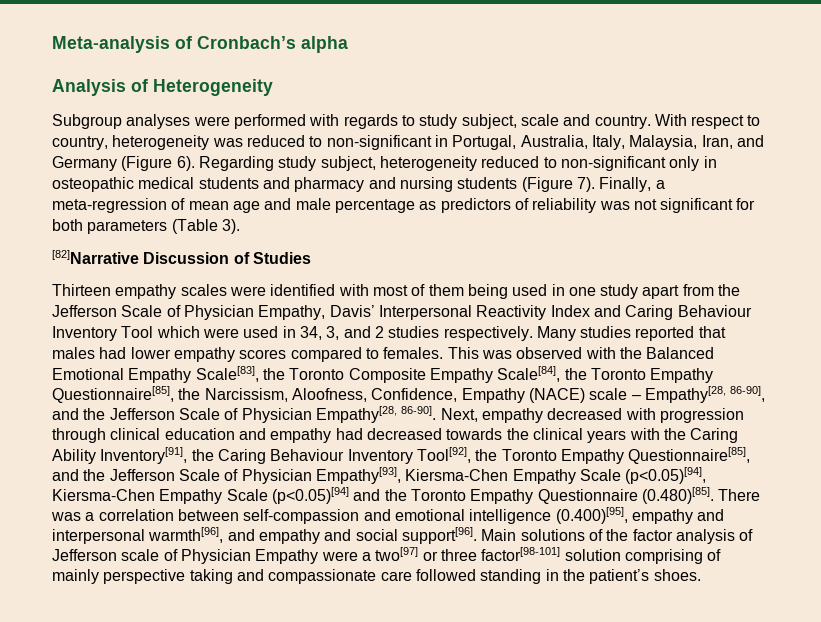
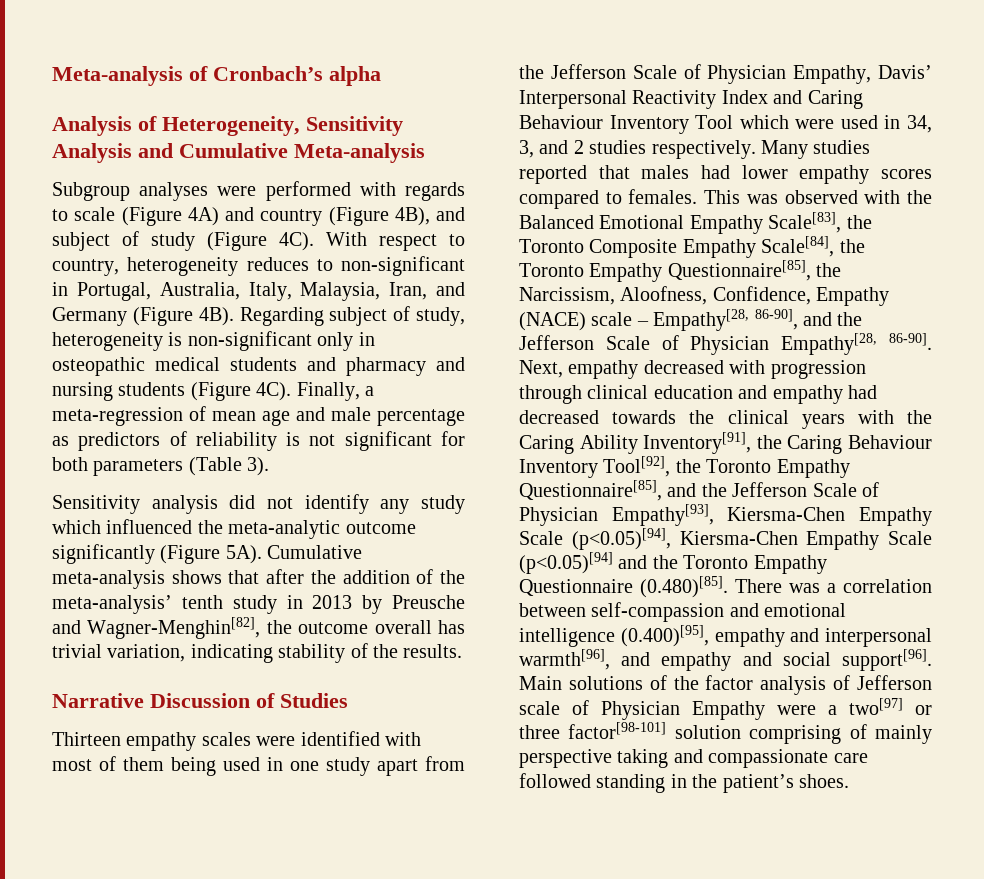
[153,79,273,96] Heterogeneity -> [162,116,403,136] [52,143,425,163] Heterogeneity, Sensitivity Analysis and Cumulative Meta-analysis
[419,114,651,129] study subject, scale and country. -> [74,207,465,226] [52,231,314,251] scale (Figure 4A) and country (Figure 4B), and subject of study (Figure 4C).
[212,135,305,147] was reduced -> [246,257,309,271] reduces
[176,156,557,171] 6). Regarding study subject, heterogeneity reduced to -> [198,306,465,326] [52,332,183,351] 4B). Regarding subject of study, heterogeneity is
[576,177,595,192] 7). -> [256,382,292,401] 4C).
[599,201,630,210] was -> [286,432,301,446] is
[52,250,139,264] [82]Narrative -> [52,494,466,514] [52,519,416,539] [52,544,363,564] [52,569,466,589] [52,595,465,614] [52,617,465,639] [52,643,463,663] [52,693,144,708] Sensitivity analysis did not identify any study which influenced the meta-analytic outcome significantly (Figure 5A). Cumulative meta-analysis shows that after the addition of the meta-analysis’ tenth study in 2013 by Preusche and Wagner-Menghin[82], the outcome overall has trivial variation, indicating stability of the results. // Narrative

